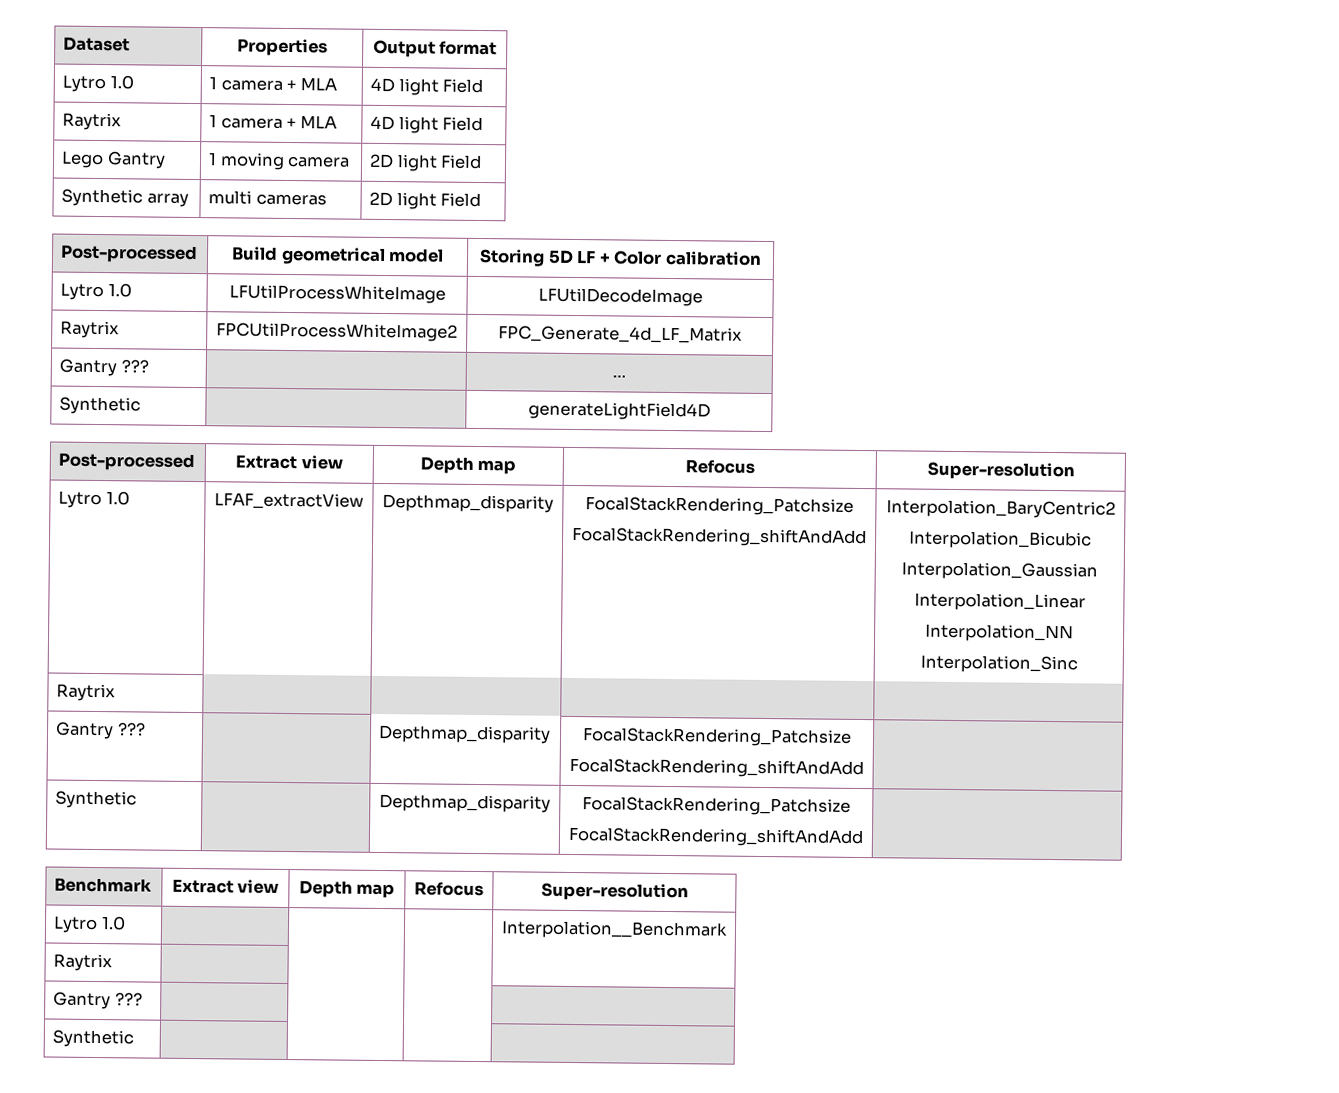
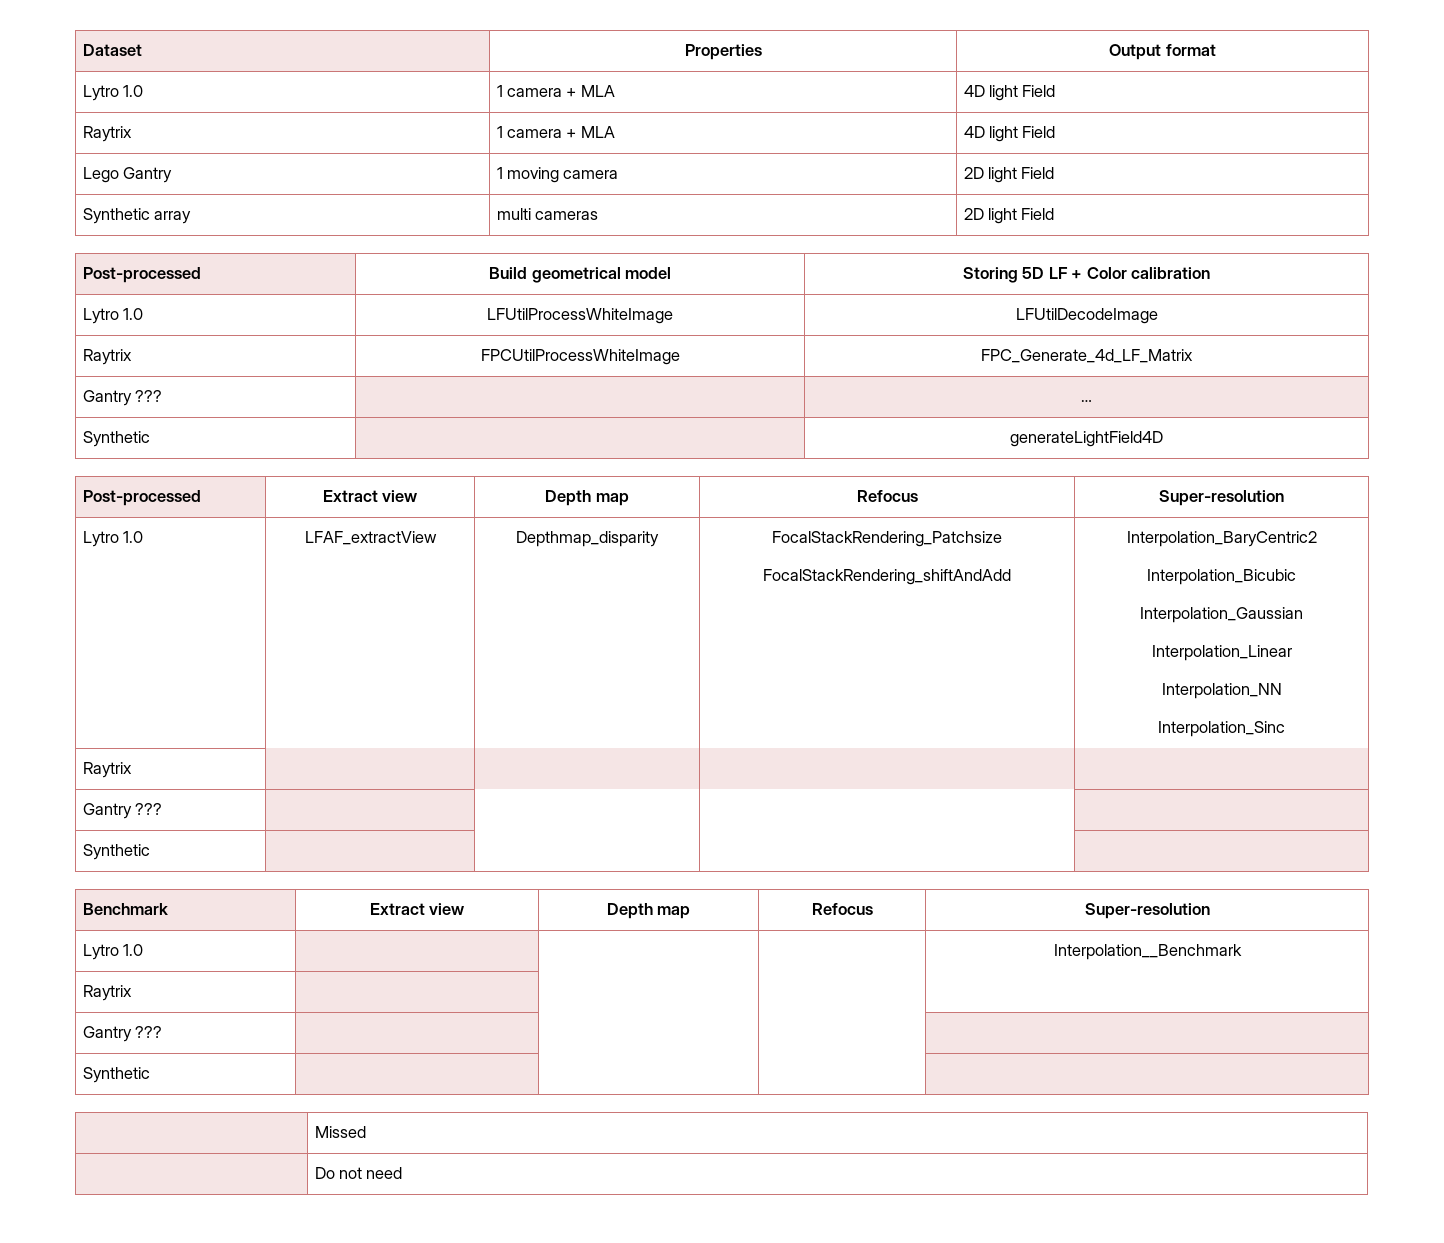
[216,322,458,342] FPCUtilProcessWhiteImage2 -> [480,349,680,365] FPCUtilProcessWhiteImage
[378,724,552,744] [582,727,852,747] [569,757,864,779] [55,790,138,809] [378,793,551,813] [582,796,851,816] [568,826,864,848] Depthmap_disparity | FocalStackRendering_Patchsize // FocalStackRendering_shiftAndAdd | // Synthetic | | Depthmap_disparity | FocalStackRendering_Patchsize // FocalStackRendering_shiftAndAdd -> [82,844,150,860] | | // Synthetic | | |
(135, 1038) none -> [314,1126,366,1138] [314,1167,403,1179] // | Missed // | Do not need

